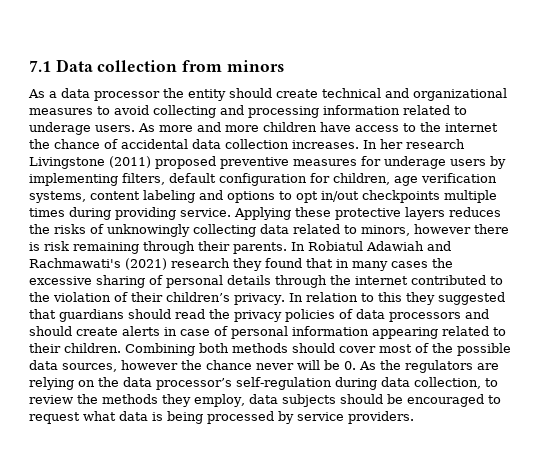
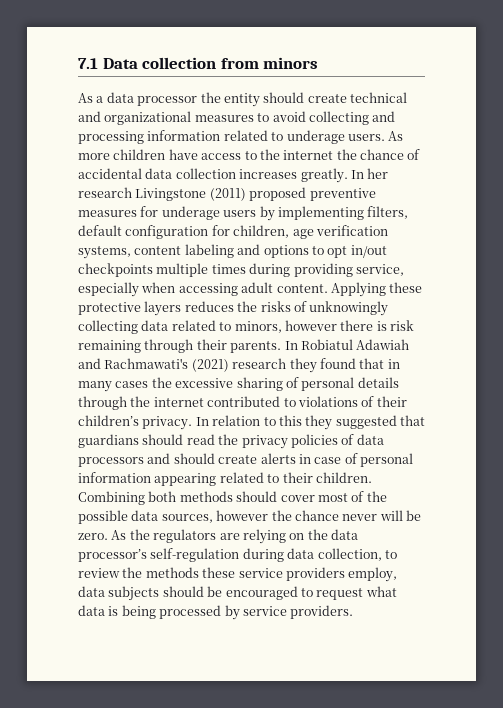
[197,122,259,132] and more -> (110, 156) none
[292,140,359,149] increases. -> [239,168,348,183] increases greatly.
[180,208,231,217] service. -> [355,264,404,276] [78,282,328,297] service, especially when accessing adult content.
[29,292,111,302] the violation -> [297,396,358,407] violations
[344,361,356,370] 0. -> [78,533,108,540] zero.
[162,394,191,407] they -> [202,567,345,581] these service providers

